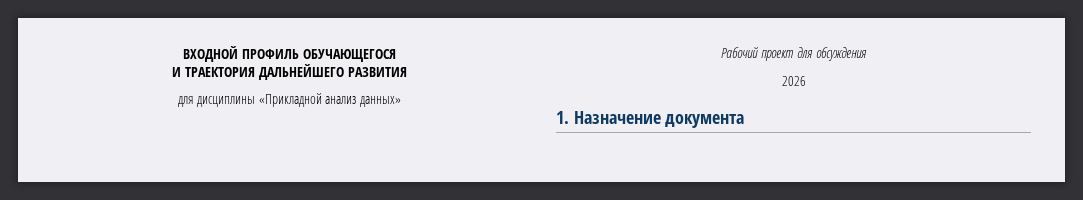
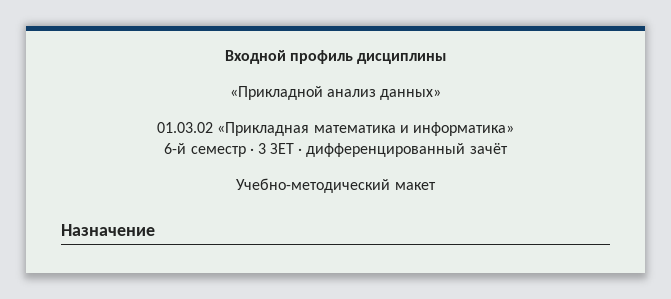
[183,46,396,62] [172,64,407,80] [177,93,402,107] [721,47,867,61] [781,76,806,86] [556,111,745,128] ВХОДНОЙ ПРОФИЛЬ ОБУЧАЮЩЕГОСЯ // И ТРАЕКТОРИЯ ДАЛЬНЕЙШЕГО РАЗВИТИЯ // для дисциплины «Прикладной анализ данных» // Рабочий проект для обсуждения // 2026 // 1. Назначение документа -> [224,50,447,64] [229,86,442,100] [157,122,514,136] [164,143,508,157] [236,178,436,193] [61,224,155,236] Входной профиль дисциплины // «Прикладной анализ данных» // 01.03.02 «Прикладная математика и информатика» // 6-й семестр · 3 ЗЕТ · дифференцированный зачёт // Учебно-методический макет // Назначение

